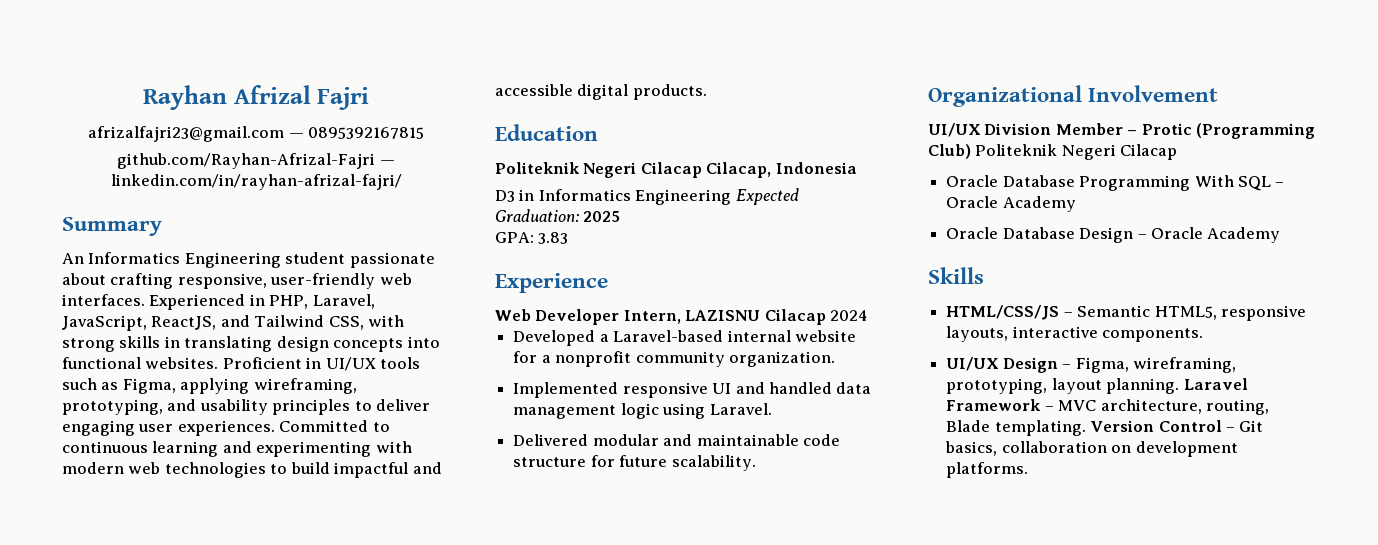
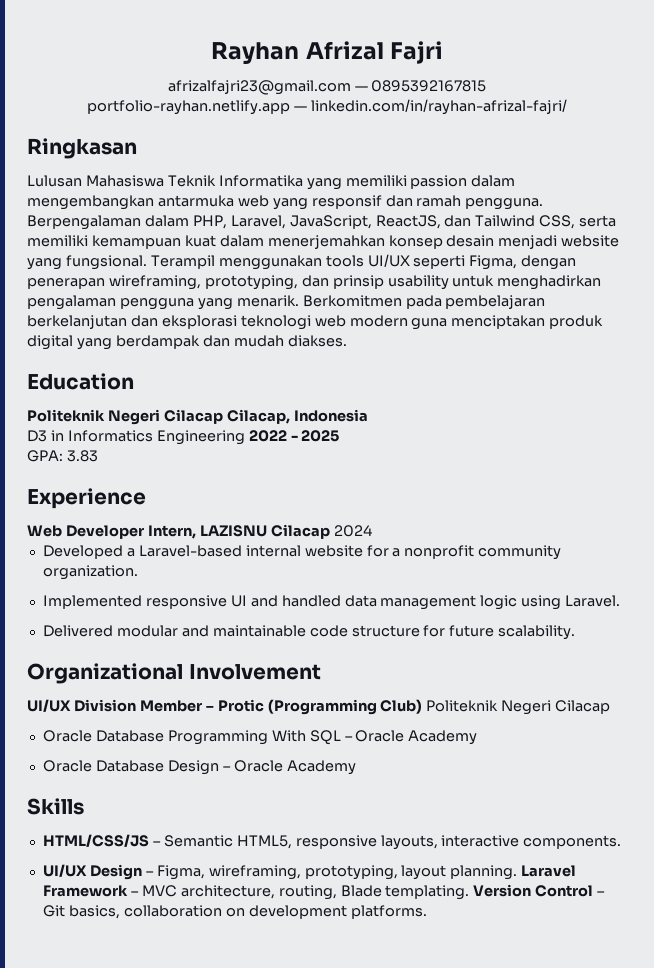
[117,153,376,169] github.com/Rayhan-Afrizal-Fajri -> [87,100,291,115] portfolio-rayhan.netlify.app
[62,217,162,236] [62,252,435,268] [62,273,412,289] [62,294,265,310] Summary // An Informatics Engineering student passionate about crafting responsive, user-friendly web interfaces. Experienced in -> [27,138,137,159] [27,175,516,190] [27,195,544,210] [27,215,189,230] Ringkasan // Lulusan Mahasiswa Teknik Informatika yang memiliki passion dalam mengembangkan antarmuka web yang responsif dan ramah pengguna. Berpengalaman dalam
[220,315,250,327] and -> [444,215,472,227] dan
[368,315,405,327] [62,336,440,352] [62,357,421,371] [62,378,357,394] [62,399,431,415] [62,420,390,436] [62,441,412,457] [62,462,442,478] [495,84,707,100] with strong skills in translating design concepts into functional websites. Proficient in UI/UX tools such as Figma, applying wireframing, prototyping, and usability principles to deliver engaging user experiences. Committed to continuous learning and experimenting with modern web technologies to build impactful and accessible digital products. -> [579,215,617,227] [27,235,620,249] [27,254,577,270] [27,275,602,290] [27,295,546,310] [27,315,604,330] [27,335,347,350] serta memiliki kemampuan kuat dalam menerjemahkan konsep desain menjadi website yang fungsional. Terampil menggunakan tools UI/UX seperti Figma, dengan penerapan wireframing, prototyping, dan prinsip usability untuk menghadirkan pengalaman pengguna yang menarik. Berkomitmen pada pembelajaran berkelanjutan dan eksplorasi teknologi web modern guna menciptakan produk digital yang berdampak dan mudah diakses.
[735,188,799,205] [495,209,579,222] Expected Graduation: -> [248,430,298,442] 2022 -

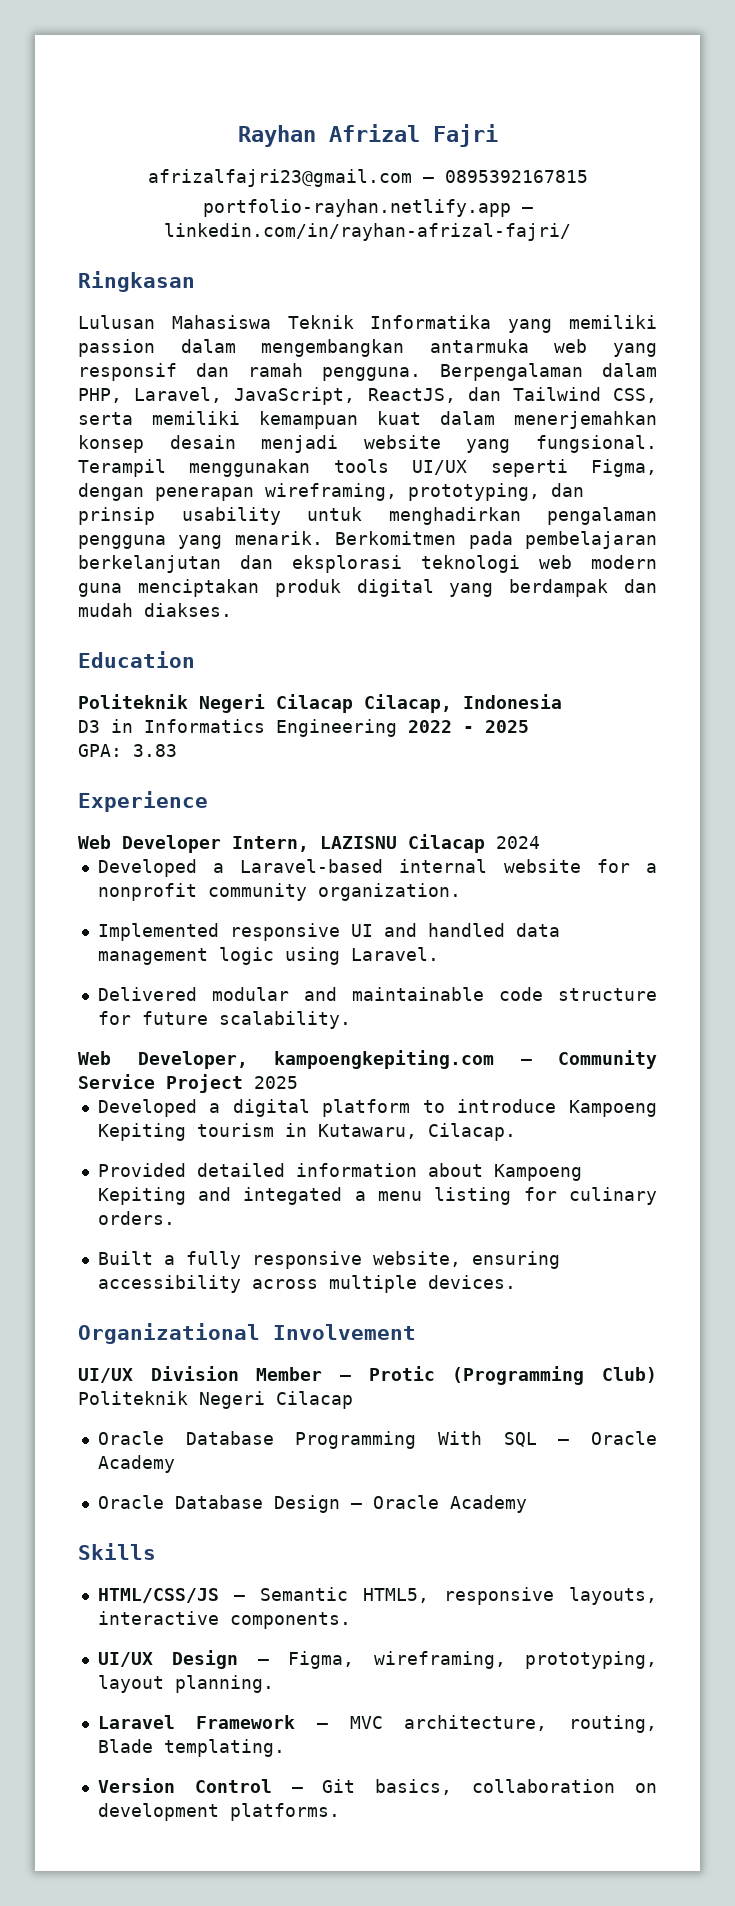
(576, 632) none -> [78,1050,657,1069] [78,1074,298,1093] [97,1099,657,1117] [97,1123,516,1141] [97,1163,582,1181] [97,1187,658,1205] [97,1211,175,1225] [97,1251,560,1269] [97,1275,516,1293] // Web Developer, kampoengkepiting.com – Community Service Project 2025 // Developed a digital platform to introduce Kampoeng Kepiting tourism in Kutawaru, Cilacap. // Provided detailed information about Kampoeng Kepiting and integated a menu listing for culinary orders. // Built a fully responsive website, ensuring accessibility across multiple devices.
(518, 872) none -> (274, 1684) //
(470, 892) none -> (285, 1748) //

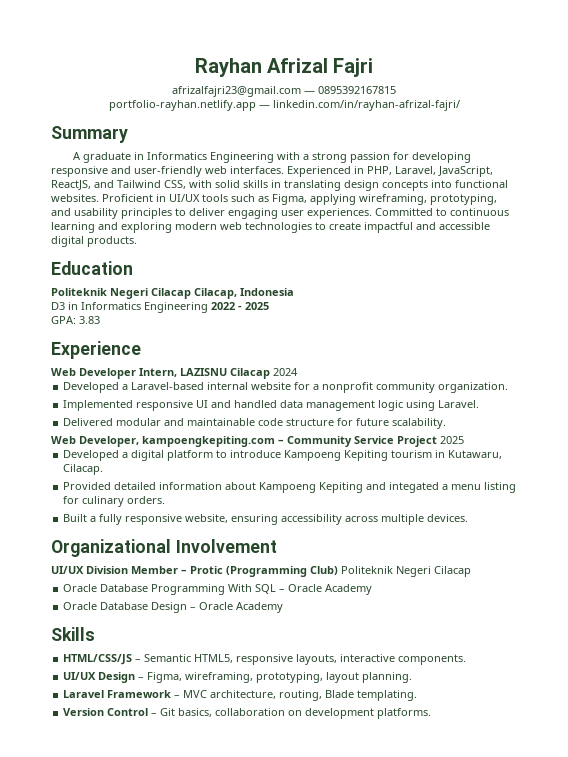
[78,271,195,292] [78,315,657,333] [78,339,657,357] [78,363,657,381] Ringkasan // Lulusan Mahasiswa Teknik Informatika yang memiliki passion dalam mengembangkan antarmuka web yang responsif dan ramah pengguna. Berpengalaman dalam -> [51,126,128,143] [73,152,472,163] [51,166,364,177] Summary // A graduate in Informatics Engineering with a strong passion for developing responsive and user-friendly web interfaces. Experienced in
[467,387,501,401] dan -> [94,180,114,188] and
[78,411,657,429] [78,435,657,453] [78,459,657,477] [78,483,584,501] [78,507,657,525] [78,531,657,549] [78,555,657,573] [78,579,657,597] [78,603,232,617] serta memiliki kemampuan kuat dalam menerjemahkan konsep desain menjadi website yang fungsional. Terampil menggunakan tools UI/UX seperti Figma, dengan penerapan wireframing, prototyping, dan prinsip usability untuk menghadirkan pengalaman pengguna yang menarik. Berkomitmen pada pembelajaran berkelanjutan dan eksplorasi teknologi web modern guna menciptakan produk digital yang berdampak dan mudah diakses. -> [189,180,508,191] [51,194,497,205] [51,208,509,219] [51,222,490,233] [51,236,137,247] with solid skills in translating design concepts into functional websites. Proficient in UI/UX tools such as Figma, applying wireframing, prototyping, and usability principles to deliver engaging user experiences. Committed to continuous learning and exploring modern web technologies to create impactful and accessible digital products.

